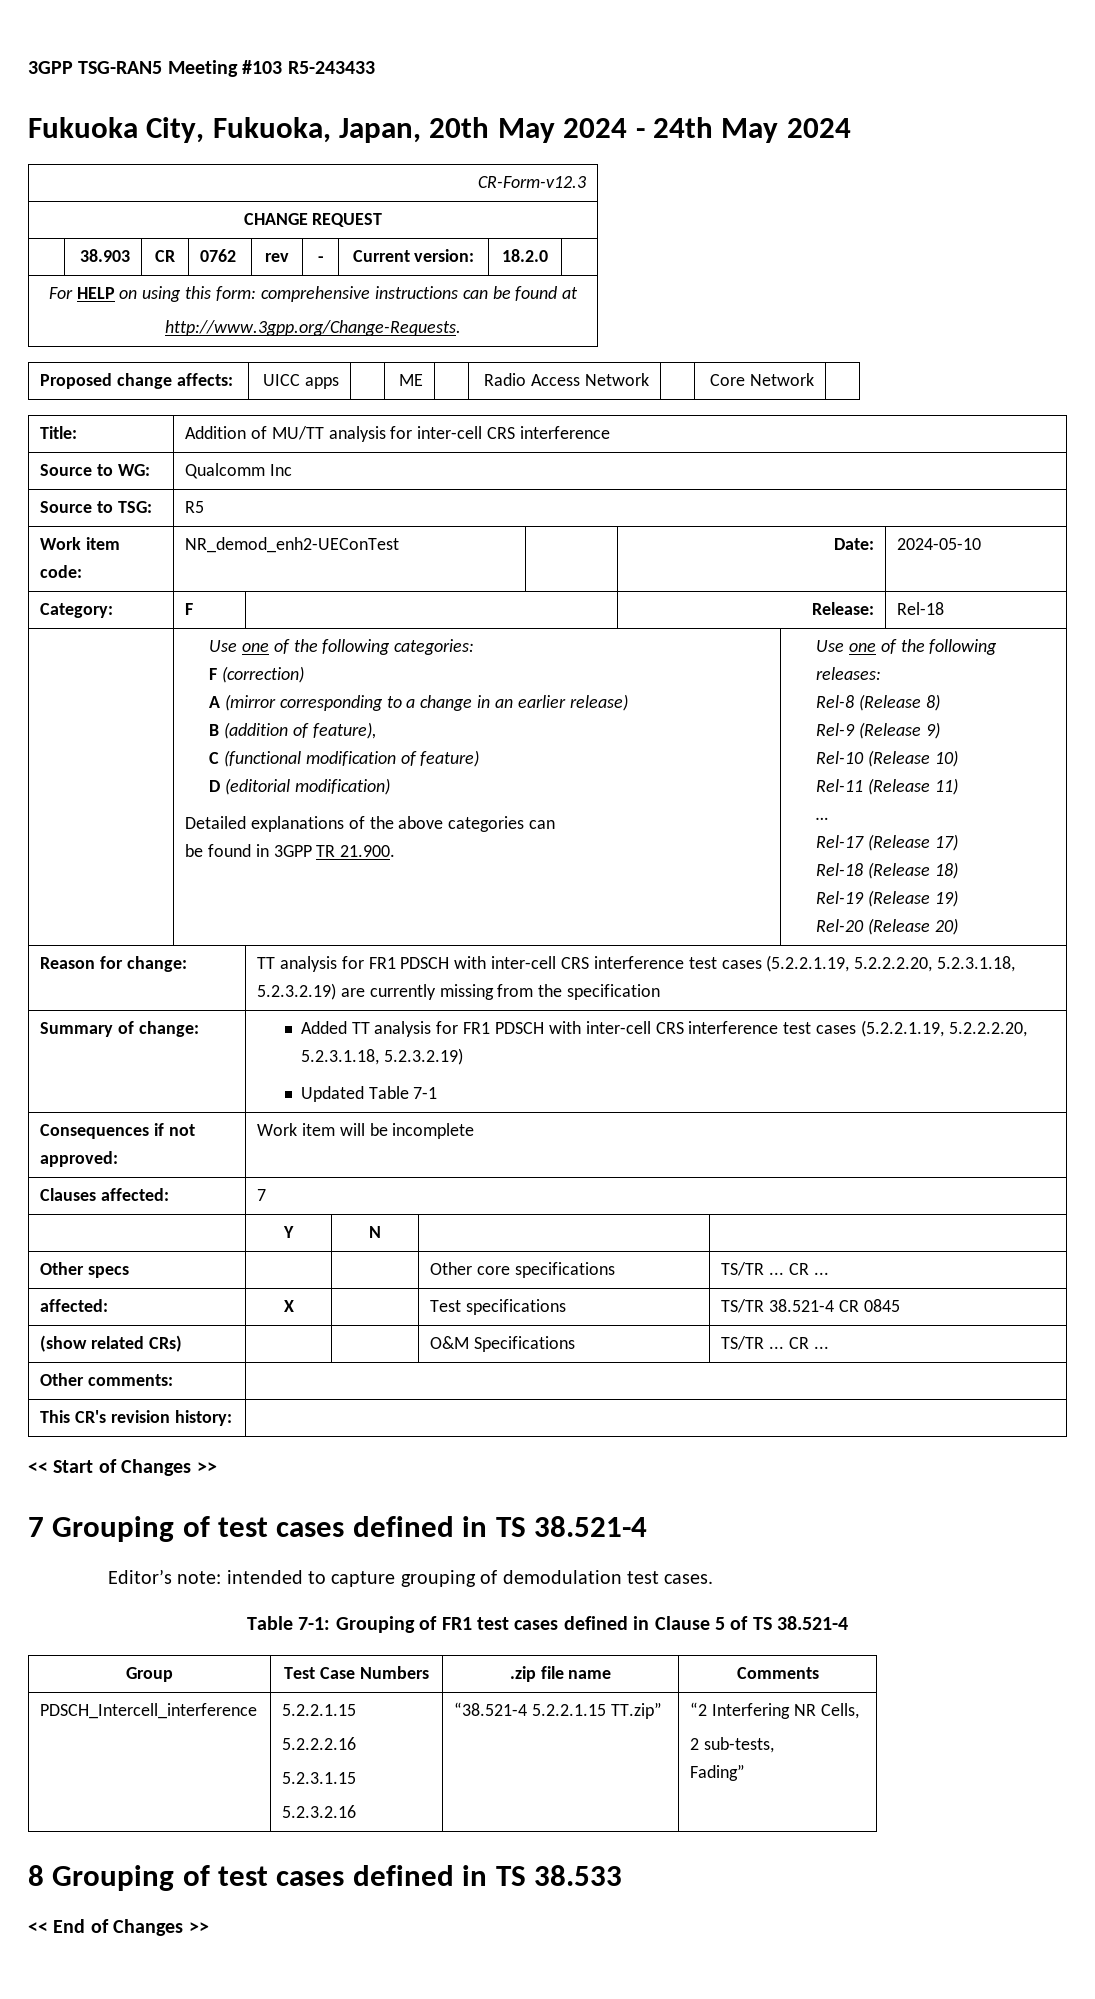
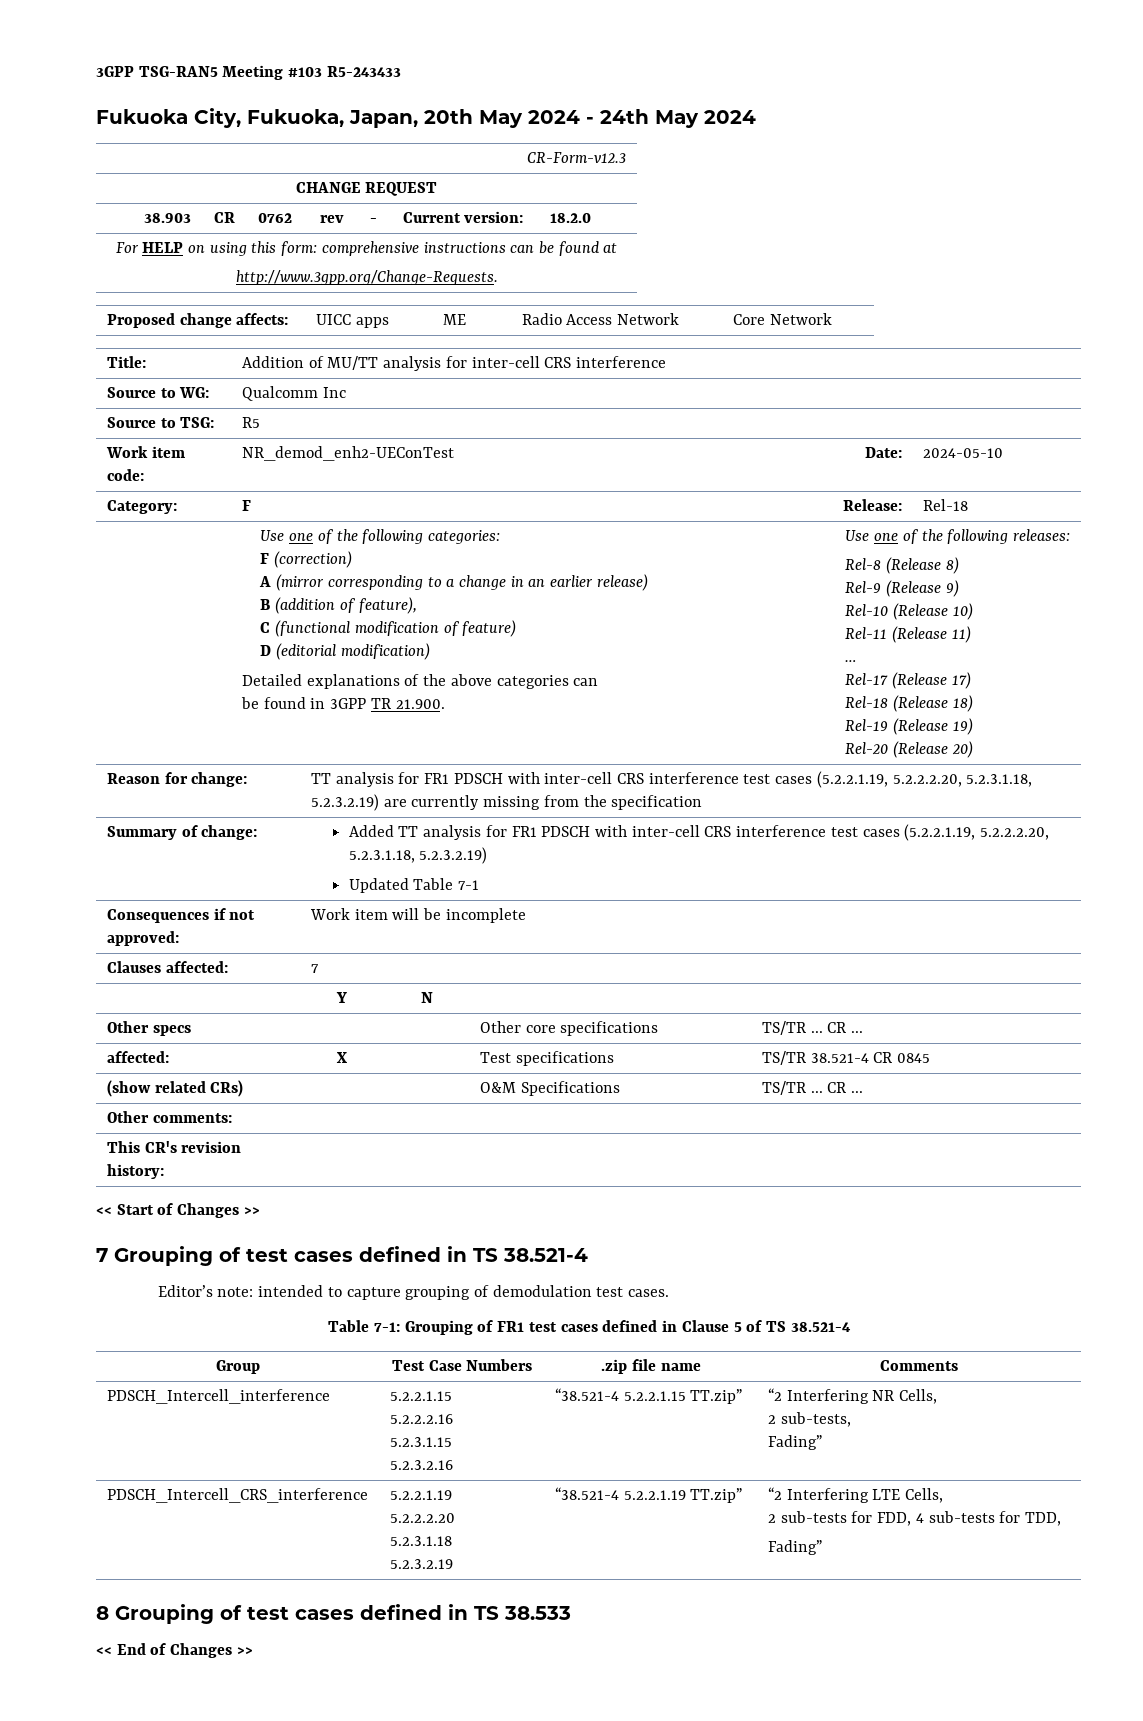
(746, 1772) none -> [106,1488,368,1503] [389,1490,452,1500] [389,1513,455,1523] [389,1536,452,1546] [389,1559,453,1569] [554,1487,743,1503] [767,1487,944,1503] [767,1511,1061,1526] [767,1540,822,1555] // PDSCH_Intercell_CRS_interference | 5.2.2.1.19 // 5.2.2.2.20 // 5.2.3.1.18 // 5.2.3.2.19 | “38.521-4 5.2.2.1.19 TT.zip” | “2 Interfering LTE Cells, // 2 sub-tests for FDD, 4 sub-tests for TDD, // Fading”

